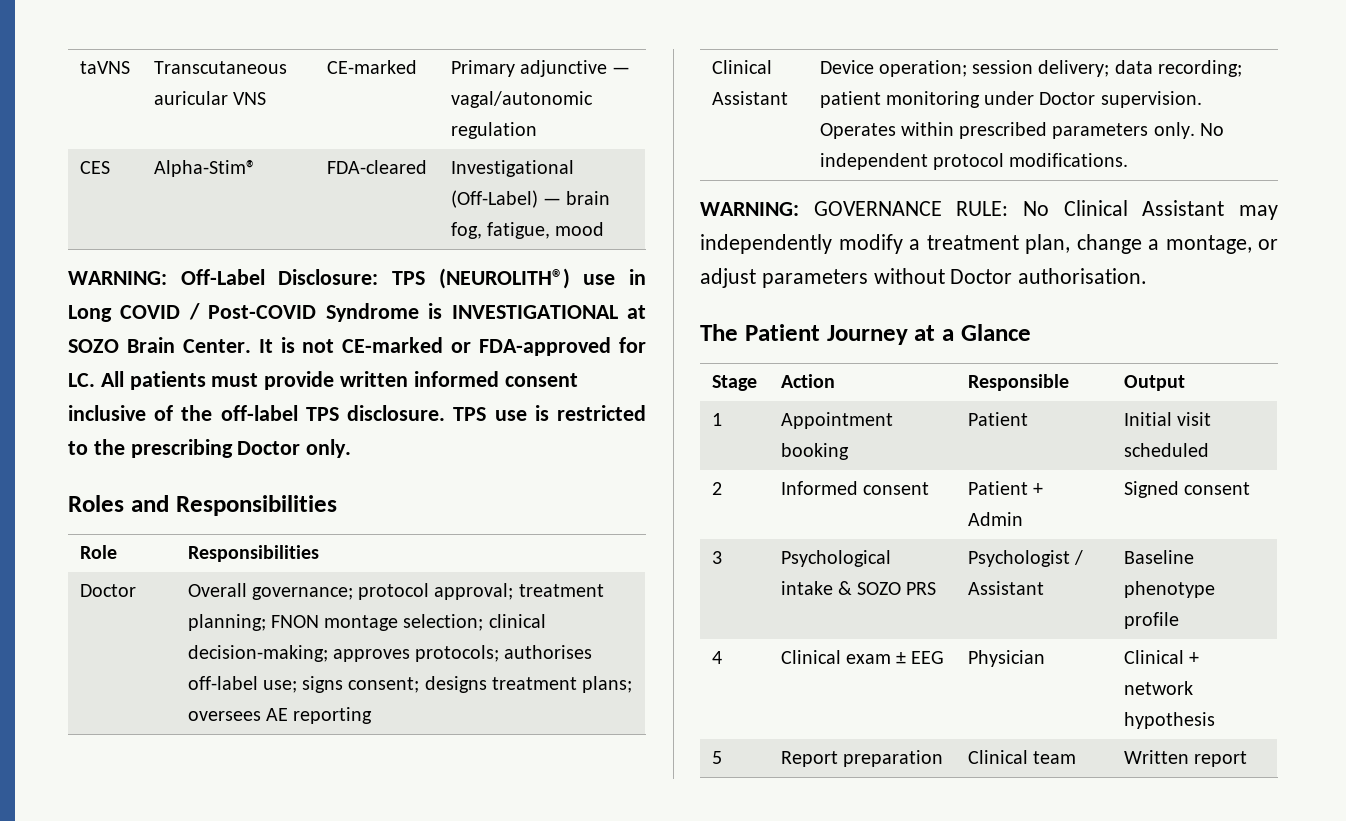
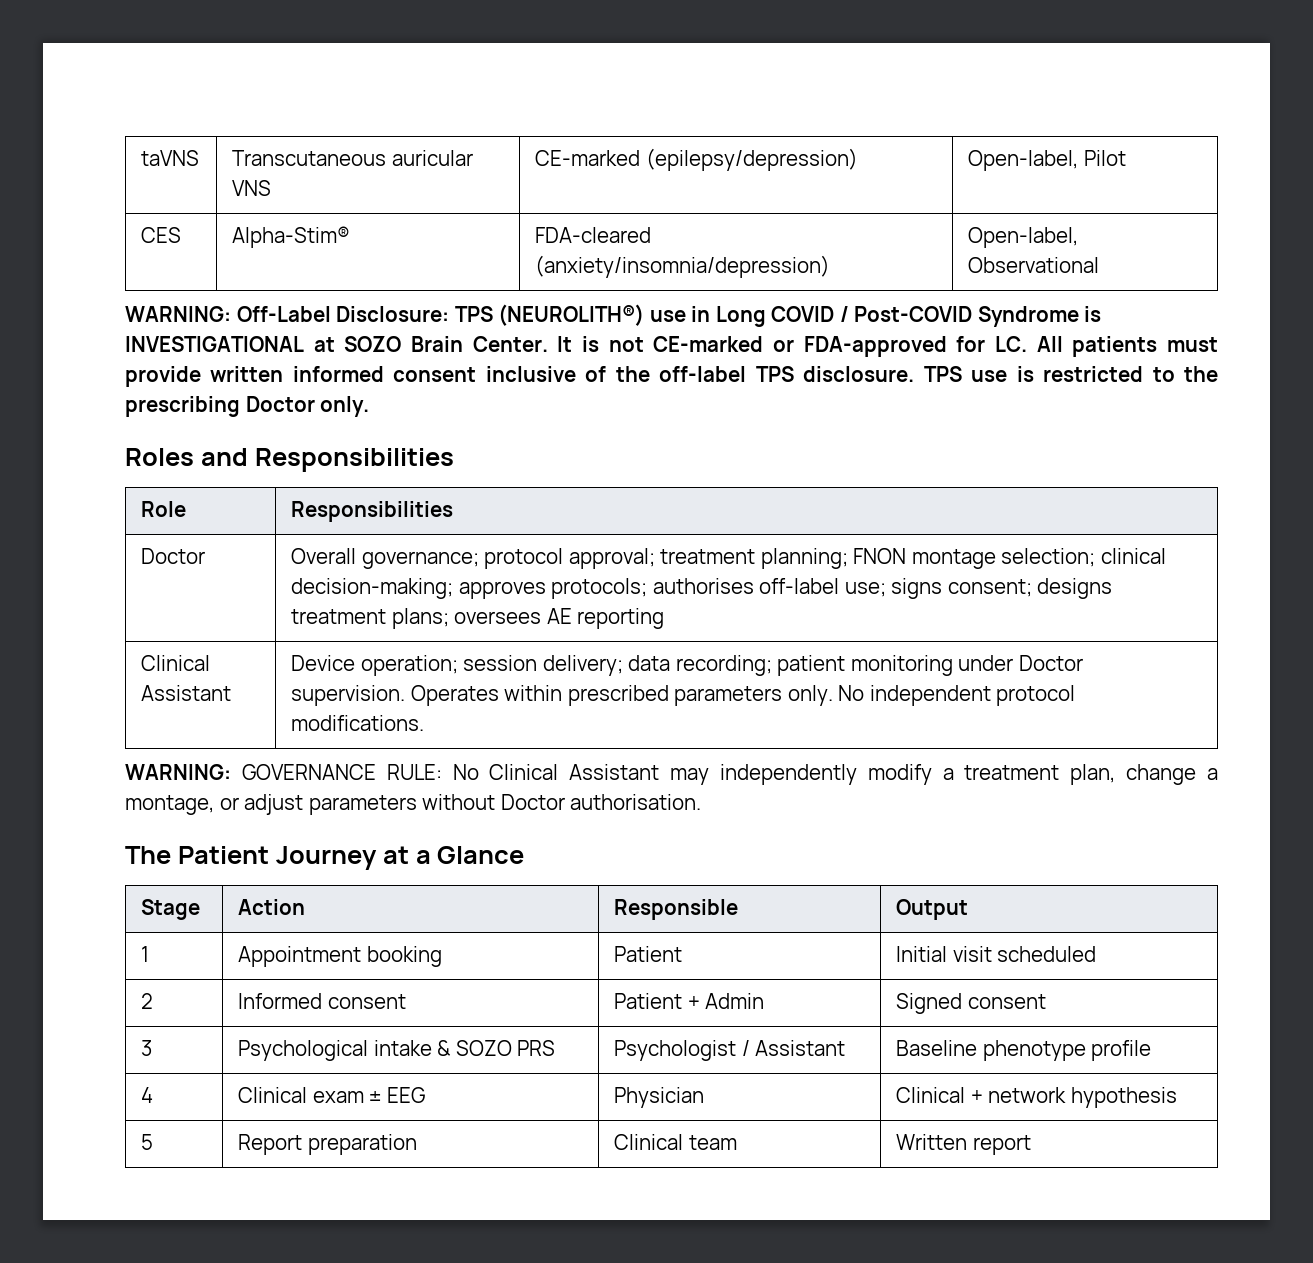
[450,60,631,77] [450,91,593,108] [450,122,537,139] [79,161,110,174] [153,160,256,177] [326,160,427,174] [450,160,574,177] [450,190,611,208] [450,222,605,239] | Primary adjunctive — vagal/autonomic regulation // CES | Alpha-Stim® | FDA-cleared | Investigational (Off-Label) — brain fog, fatigue, mood -> [645,148,858,171] [968,150,1126,171] [141,227,182,243] [232,226,351,248] [535,227,652,243] [535,255,831,278] [968,227,1079,248] [968,257,1100,273] (epilepsy/depression) | Open-label, Pilot // CES | Alpha-Stim® | FDA-cleared (anxiety/insomnia/depression) | Open-label, Observational

